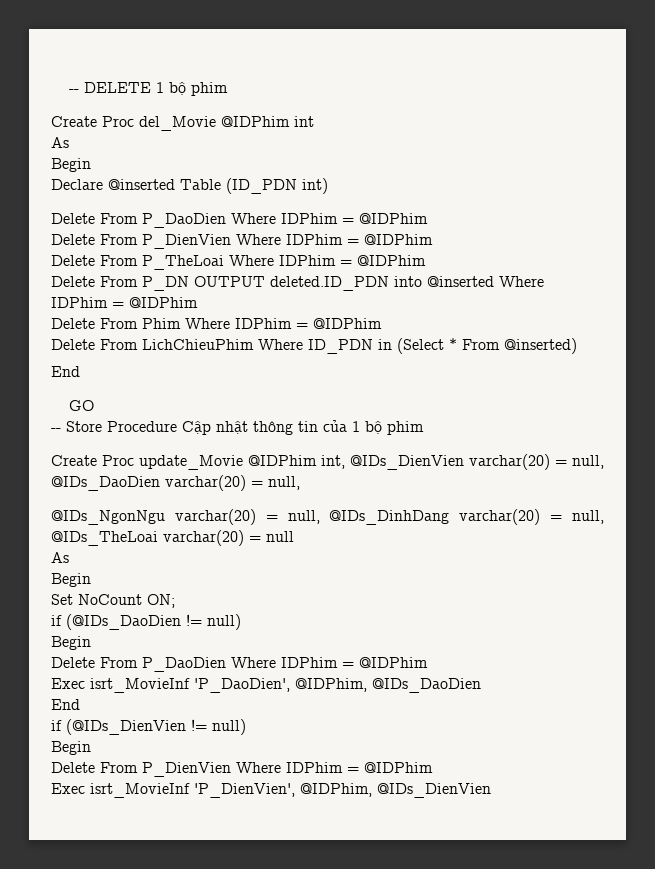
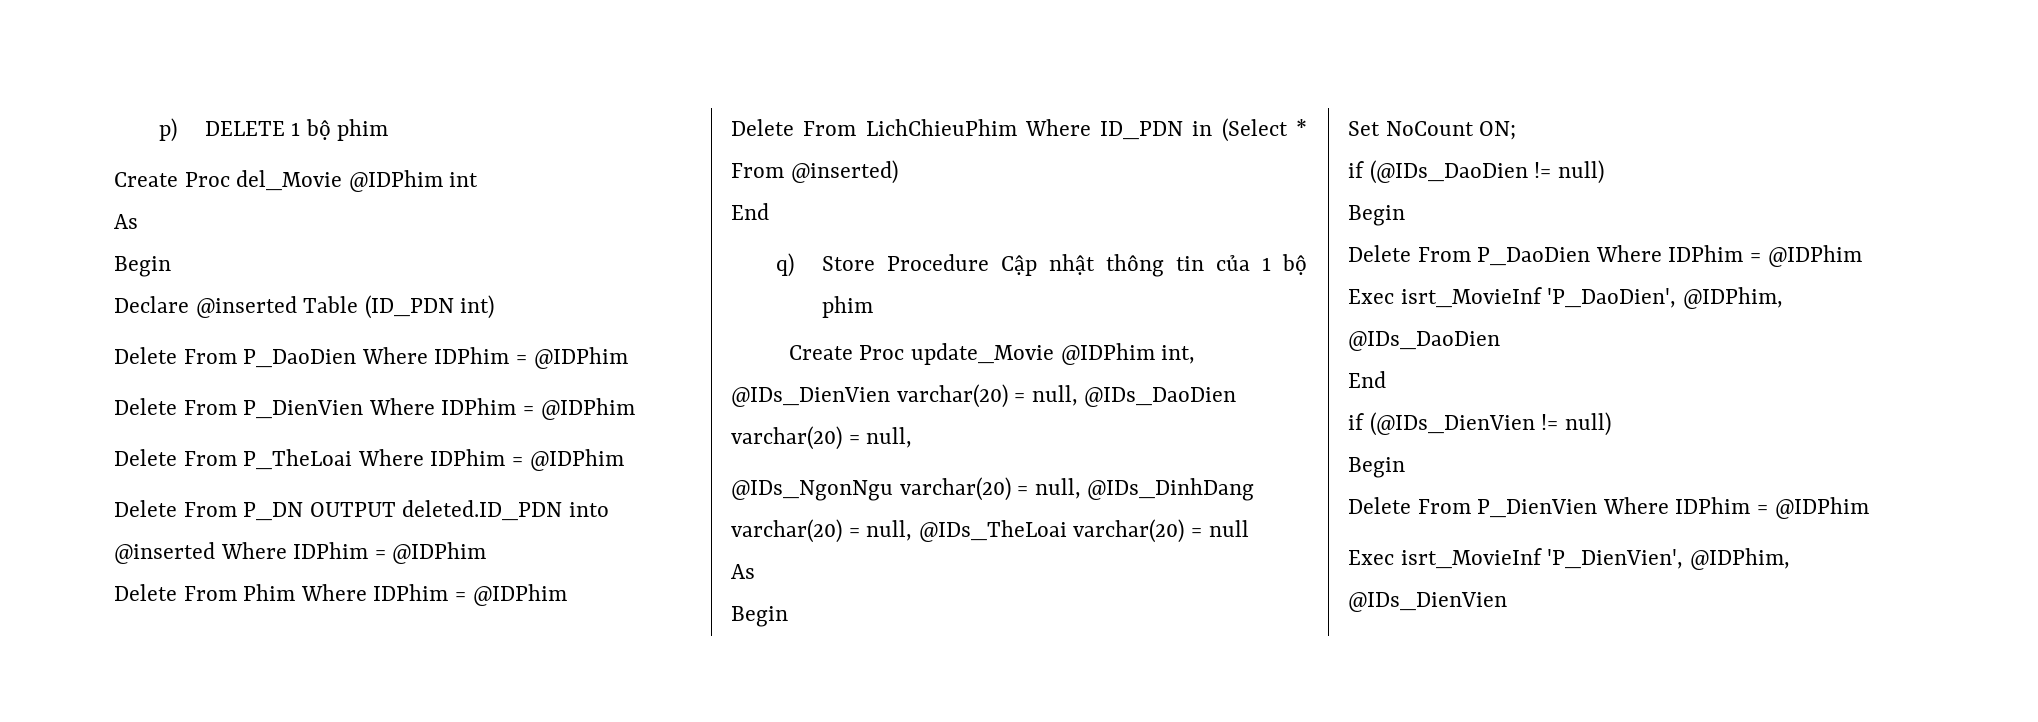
[69,89,80,93] -- -> [159,118,178,142] p)
[69,400,95,411] [51,428,61,432] GO // -- -> [776,253,795,277] q)

